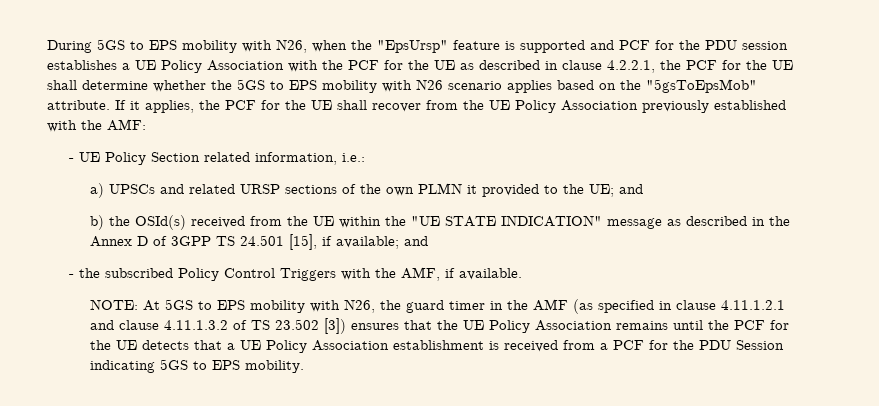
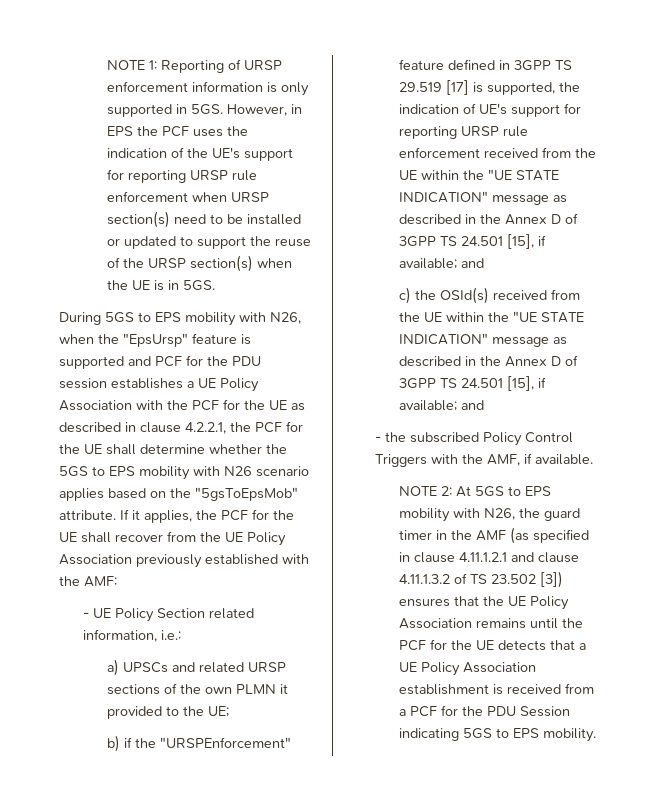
(47, 46) none -> [107,59,283,73] [107,81,310,96] [107,104,303,117] [107,126,249,137] [107,147,294,161] [107,169,258,183] [107,191,270,202] [107,211,302,228] [107,236,312,249] [107,255,293,272] [107,280,216,291] NOTE 1: Reporting of URSP enforcement information is only supported in 5GS. However, in EPS the PCF uses the indication of the UE's support for reporting URSP rule enforcement when URSP section(s) need to be installed or updated to support the reuse of the URSP section(s) when the UE is in 5GS. //
[619,184,644,194] [90,215,105,230] and // b) -> [107,735,292,752] [399,59,573,71] [399,80,581,95] [399,103,582,117] [399,126,529,139] [399,147,597,158] [399,169,560,181] [399,191,568,205] [399,213,579,225] [399,234,547,249] [399,258,485,269] [399,287,412,304] // b) if the "URSPEnforcement" feature defined in 3GPP TS 29.519 [17] is supported, the indication of UE's support for reporting URSP rule enforcement received from the UE within the "UE STATE INDICATION" message as described in the Annex D of 3GPP TS 24.501 [15], if available; and // c)
[90,299,139,310] NOTE: -> [399,486,453,496] NOTE 2:

